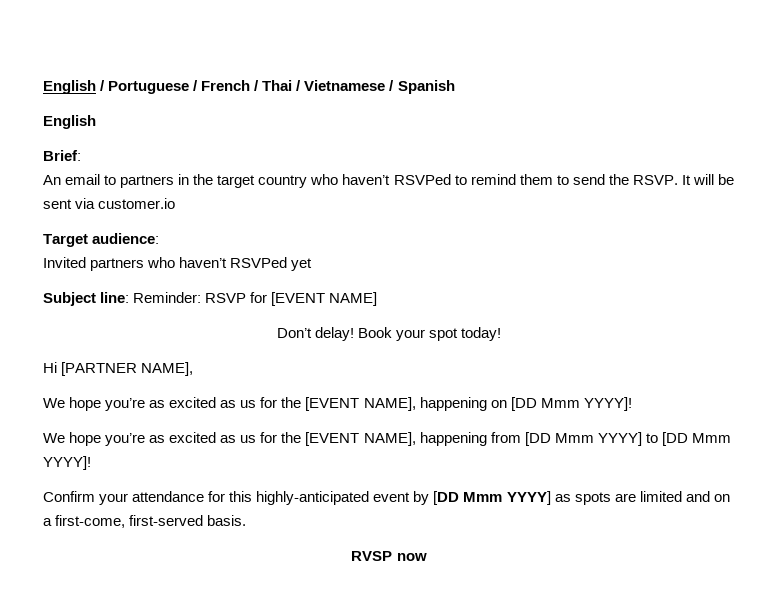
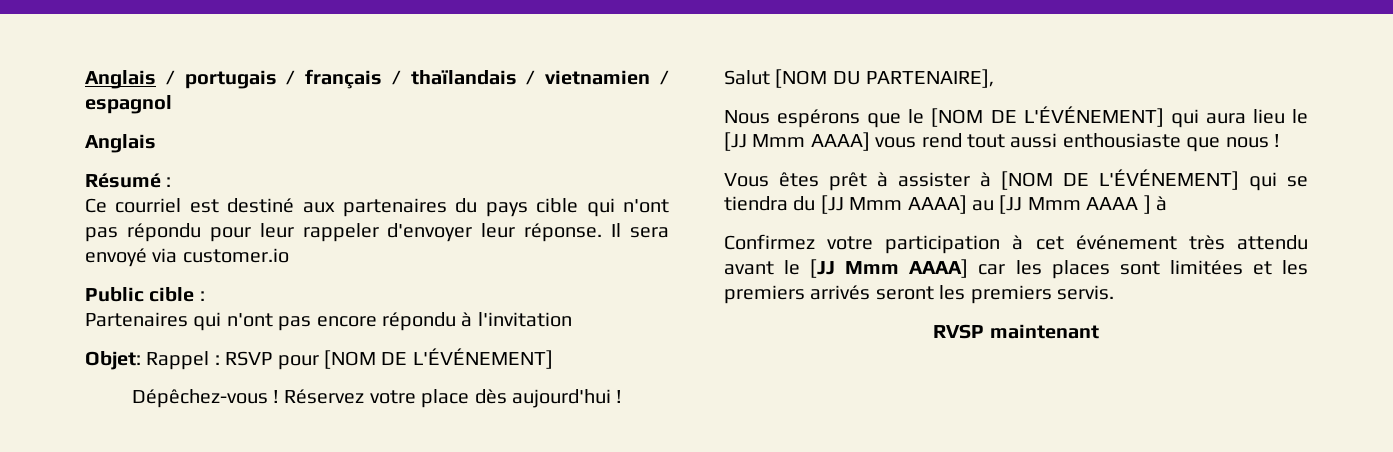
[43,80,455,94] [43,115,96,129] [43,150,81,161] [43,174,734,188] [43,198,176,209] [43,233,160,247] [43,257,313,271] [43,292,378,306] [276,327,502,341] [43,362,194,376] [43,397,632,411] [43,432,731,446] [43,456,91,470] [43,491,730,505] [43,515,247,528] English / Portuguese / French / Thai / Vietnamese / Spanish // English // Brief: // An email to partners in the target country who haven’t RSVPed to remind them to send the RSVP. It will be sent via customer.io // Target audience: // Invited partners who haven’t RSVPed yet // Subject line: Reminder: RSVP for [EVENT NAME] // Don’t delay! Book your spot today! // Hi [PARTNER NAME], // We hope you’re as excited as us for the [EVENT NAME], happening on [DD Mmm YYYY]! // We hope you’re as excited as us for the [EVENT NAME], happening from [DD Mmm YYYY] to [DD Mmm YYYY]! // Confirm your attendance for this highly-anticipated event by [DD Mmm YYYY] as spots are limited and on a first-come, first-served basis. -> [85,69,669,89] [85,95,172,114] [85,134,156,153] [85,173,172,188] [85,198,669,217] [85,223,670,242] [85,248,289,267] [85,287,205,302] [85,312,572,331] [85,348,553,370] [131,389,623,408] [724,69,995,88] [724,106,1308,128] [724,132,1280,152] [724,169,1308,191] [724,195,1167,214] [724,234,1308,254] [724,259,1309,279] [724,285,1114,304] Anglais / portugais / français / thaïlandais / vietnamien / espagnol // Anglais // Résumé : // Ce courriel est destiné aux partenaires du pays cible qui n'ont pas répondu pour leur rappeler d'envoyer leur réponse. Il sera envoyé via customer.io // Public cible : // Partenaires qui n'ont pas encore répondu à l'invitation // Objet: Rappel : RSVP pour [NOM DE L'ÉVÉNEMENT] // Dépêchez-vous ! Réservez votre place dès aujourd'hui ! // Salut [NOM DU PARTENAIRE], // Nous espérons que le [NOM DE L'ÉVÉNEMENT] qui aura lieu le [JJ Mmm AAAA] vous rend tout aussi enthousiaste que nous ! // Vous êtes prêt à assister à [NOM DE L'ÉVÉNEMENT] qui se tiendra du [JJ Mmm AAAA] au [JJ Mmm AAAA ] à // Confirmez votre participation à cet événement très attendu avant le [JJ Mmm AAAA] car les places sont limitées et les premiers arrivés seront les premiers servis.
[396,553,427,561] now -> [989,324,1099,339] maintenant

